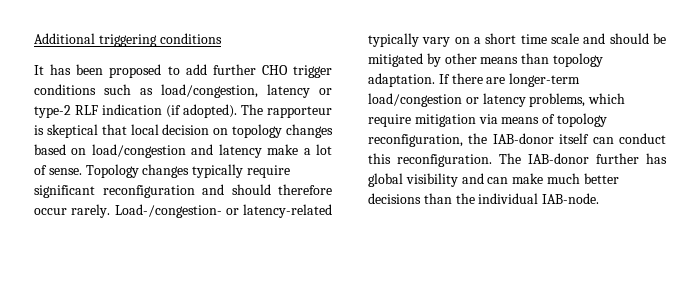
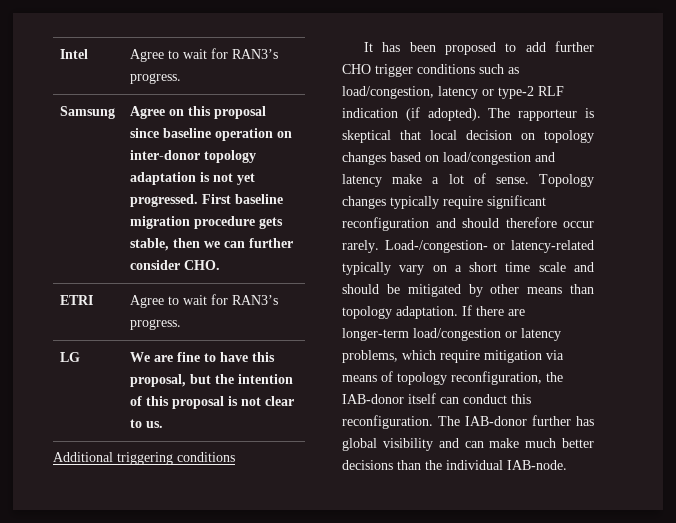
(34, 38) none -> [60,49,89,59] [130,48,279,62] [130,73,182,84] [60,106,116,119] [130,106,267,119] [130,128,293,141] [130,150,257,163] [130,172,256,185] [130,194,284,207] [130,216,284,229] [130,238,294,251] [130,260,221,270] [60,295,94,305] [130,294,279,308] [130,319,182,330] [60,352,81,362] [130,352,276,362] [130,374,294,387] [130,396,295,409] [130,419,164,428] Intel | Agree to wait for RAN3’s progress. // Samsung | Agree on this proposal since baseline operation on inter-donor topology adaptation is not yet progressed. First baseline migration procedure gets stable, then we can further consider CHO. // ETRI | Agree to wait for RAN3’s progress. // LG | We are fine to have this proposal, but the intention of this proposal is not clear to us. //

